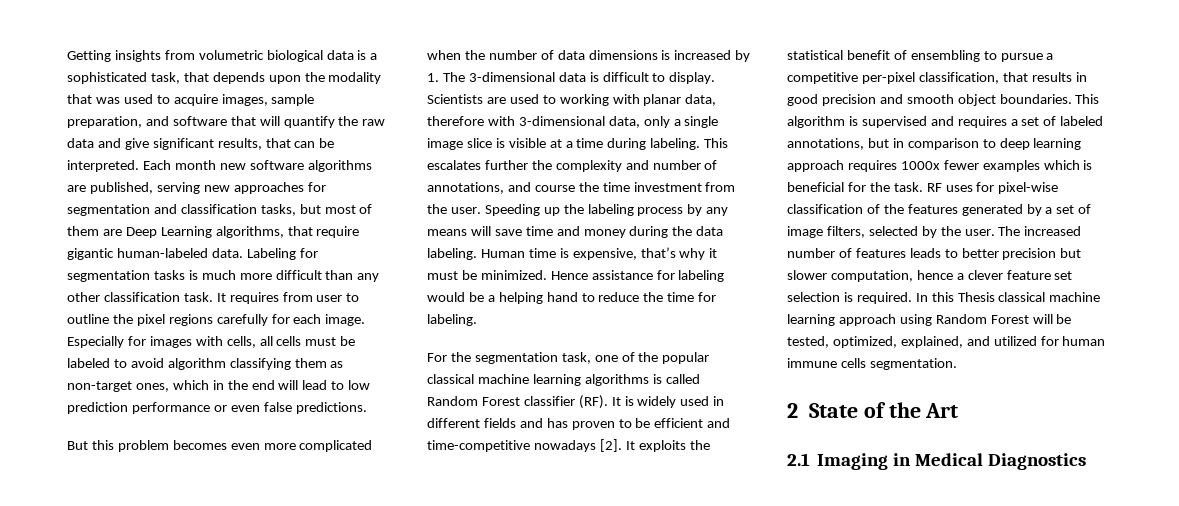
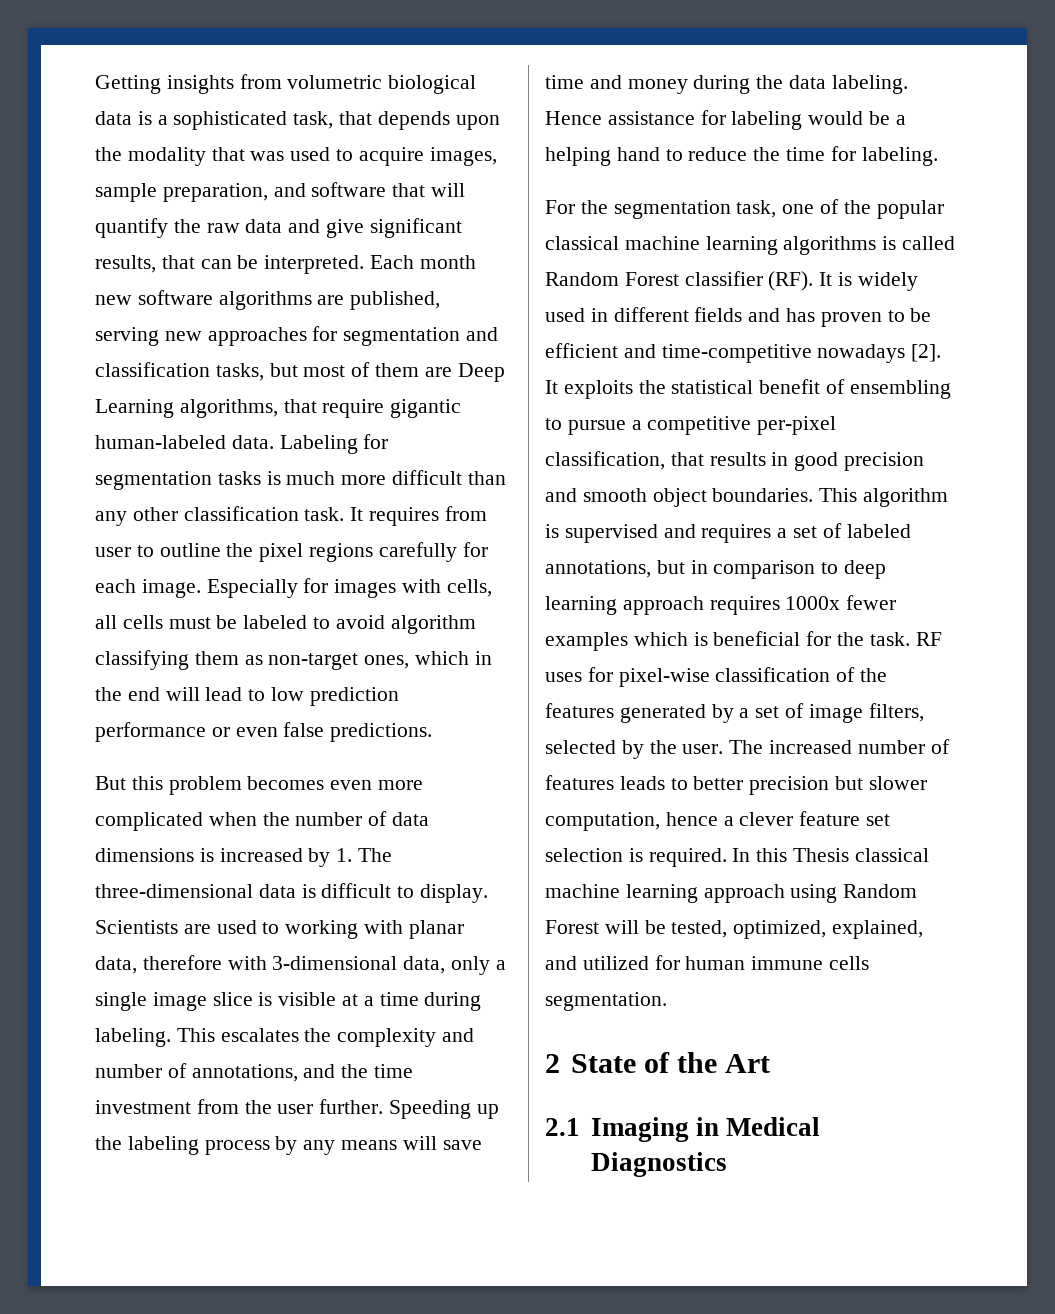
[468,72,555,82] 3-dimensional -> [95,884,253,898] three-dimensional
[484,160,528,170] further -> (299, 1035) none
[534,185,575,192] course -> (336, 1071) none
[450,207,481,214] user. -> [277,1099,384,1114] user further.
[480,247,718,260] [427,270,547,280] Human time is expensive, that’s why it must be minimized. -> (908, 84) none

